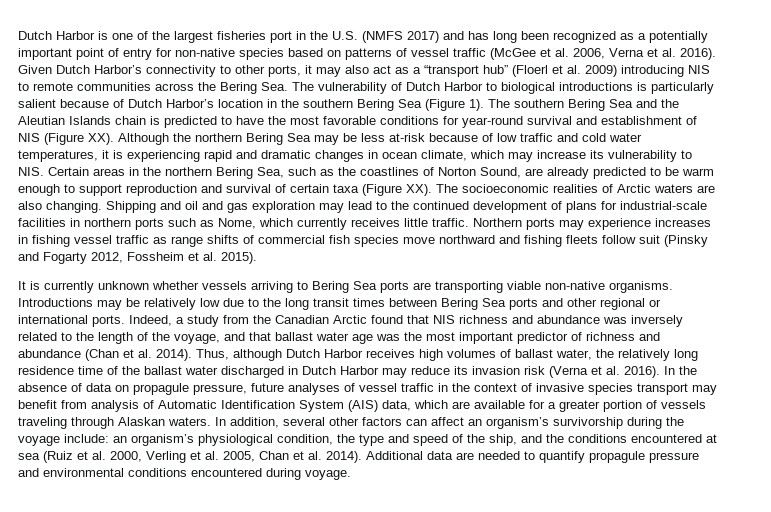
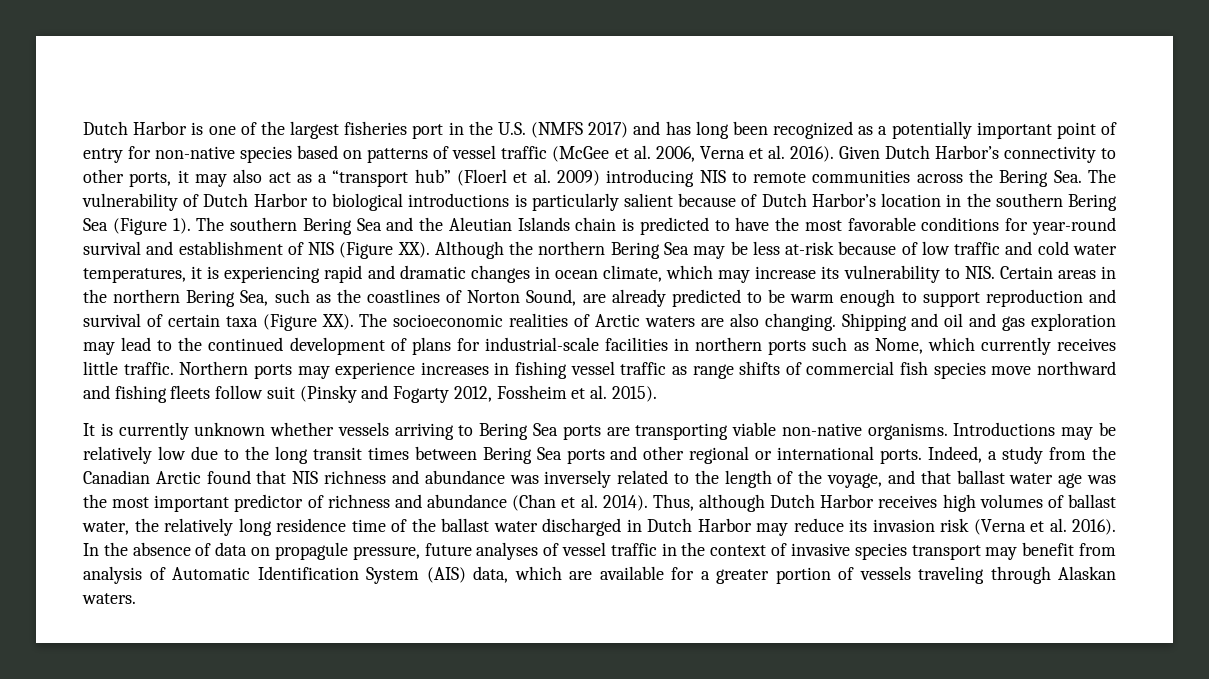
[215,417,684,429] [18,434,717,446] [18,451,699,463] [18,468,351,480] In addition, several other factors can affect an organism’s survivorship during the voyage include: an organism’s physiological condition, the type and speed of the ship, and the conditions encountered at sea (Ruiz et al. 2000, Verling et al. 2005, Chan et al. 2014). Additional data are needed to quantify propagule pressure and environmental conditions encountered during voyage. -> (136, 598) none

